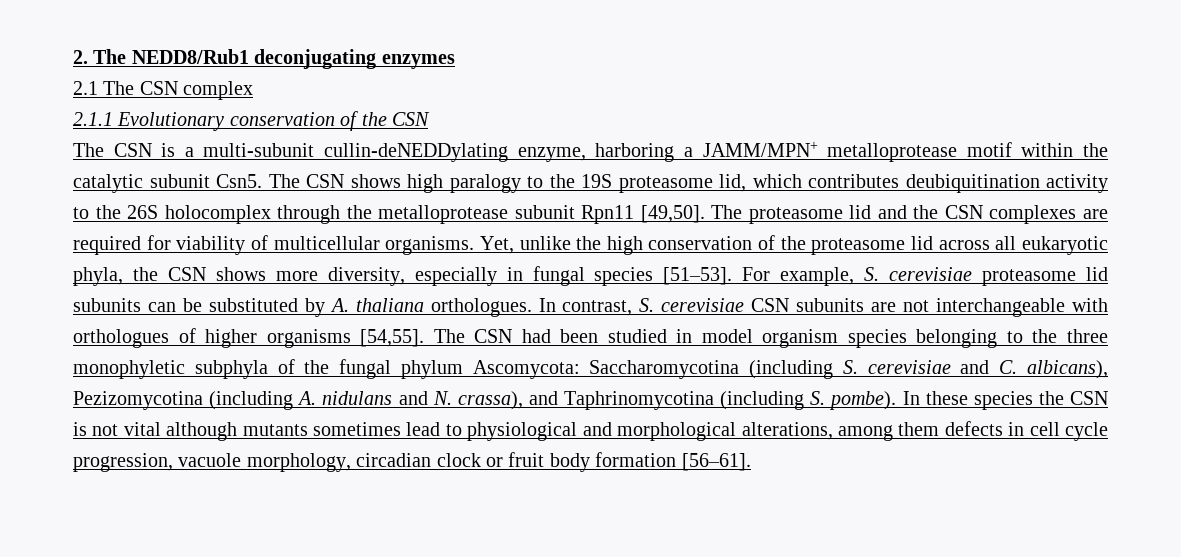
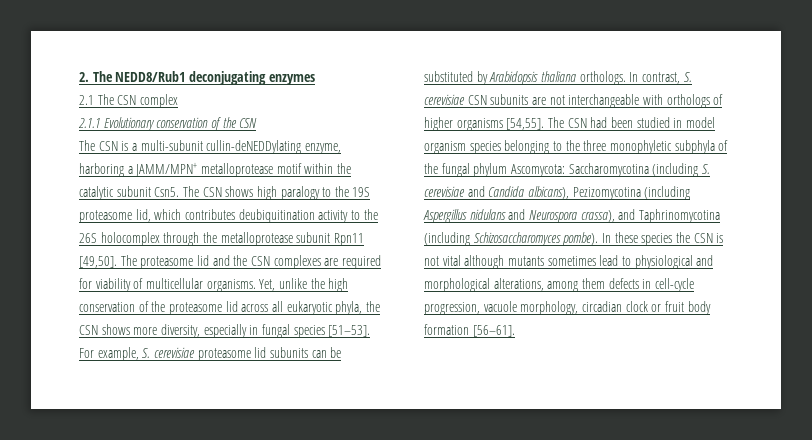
[329,298,532,317] A. thaliana orthologues. -> [489,71,626,85] Arabidopsis thaliana orthologs.
[73,329,169,348] orthologues -> [666,94,710,108] orthologs
[999,360,1018,374] C. -> [488,186,525,197] Candida
[297,391,317,405] A. -> [423,209,467,223] Aspergillus
[432,391,452,405] N. -> [528,210,577,223] Neurospora
[810,391,826,405] S. -> [473,232,561,246] Schizosaccharomyces
[1029,422,1108,441] cell cycle -> [654,278,694,292] cell-cycle

